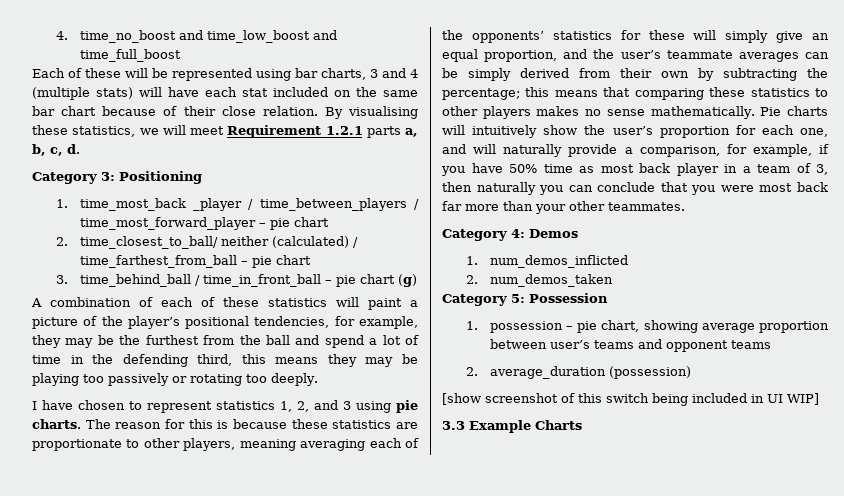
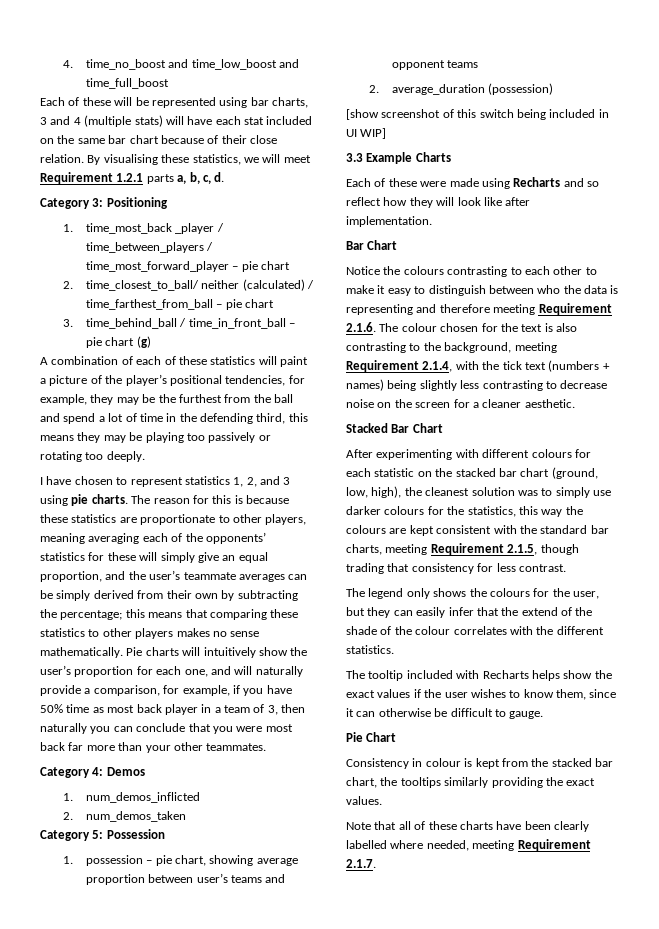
(582, 425) none -> [346,177,599,189] [346,197,531,208] [346,216,432,227] [346,240,398,250] [346,266,597,277] [346,285,619,296] [346,303,612,315] [346,322,577,332] [346,342,557,353] [346,360,610,372] [346,379,608,391] [346,399,575,408] [346,423,443,433] [346,449,591,460] [346,467,598,479] [346,486,611,498] [346,506,583,517] [346,525,609,536] [346,543,579,555] [346,563,566,574] [346,588,599,599] [346,607,593,618] [346,626,604,635] [346,645,394,654] [346,670,612,681] [346,689,617,700] [346,708,544,719] [346,732,397,742] [346,758,613,769] [346,777,596,788] [346,796,382,805] [346,821,589,832] [346,839,591,851] [346,859,376,868] // Each of these were made using Recharts and so reflect how they will look like after implementation. // Bar Chart // Notice the colours contrasting to each other to make it easy to distinguish between who the data is representing and therefore meeting Requirement 2.1.6. The colour chosen for the text is also contrasting to the background, meeting Requirement 2.1.4, with the tick text (numbers + names) being slightly less contrasting to decrease noise on the screen for a cleaner aesthetic. // Stacked Bar Chart // After experimenting with different colours for each statistic on the stacked bar chart (ground, low, high), the cleanest solution was to simply use darker colours for the statistics, this way the colours are kept consistent with the standard bar charts, meeting Requirement 2.1.5, though trading that consistency for less contrast. // The legend only shows the colours for the user, but they can easily infer that the extend of the shade of the colour correlates with the different statistics. // The tooltip included with Recharts helps show the exact values if the user wishes to know them, since it can otherwise be difficult to gauge. // Pie Chart // Consistency in colour is kept from the stacked bar chart, the tooltips similarly providing the exact values. // Note that all of these charts have been clearly labelled where needed, meeting Requirement 2.1.7.

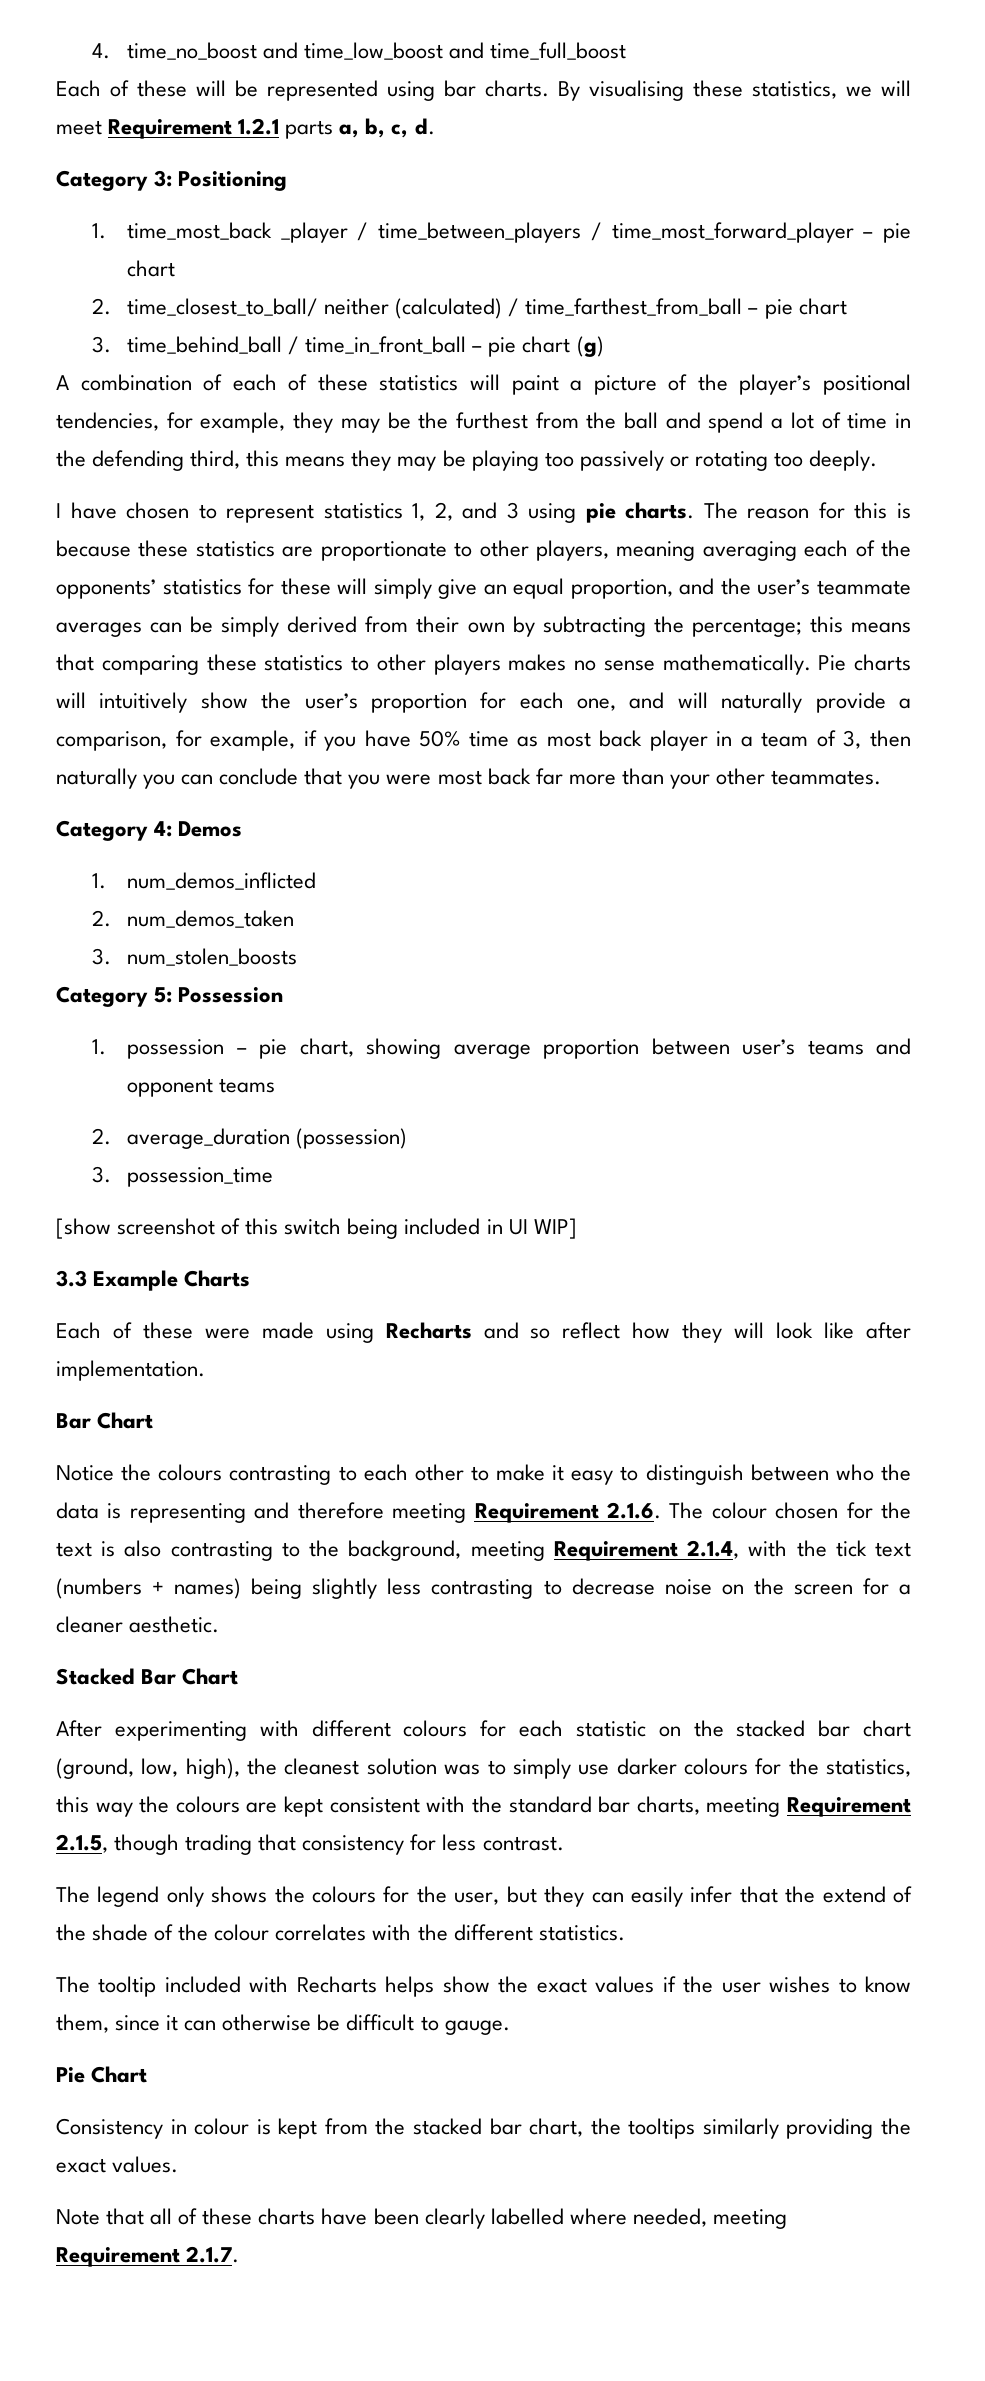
[272,97,308,108] [40,115,313,127] [40,135,277,144] [40,154,84,163] charts, 3 and 4 (multiple stats) will have each stat included on the same bar chart because of their close relation. -> [485,80,549,97] charts.
(186, 816) none -> [91,948,298,966] // 3. num_stolen_boosts
(554, 89) none -> [91,1166,274,1187] // 3. possession_time

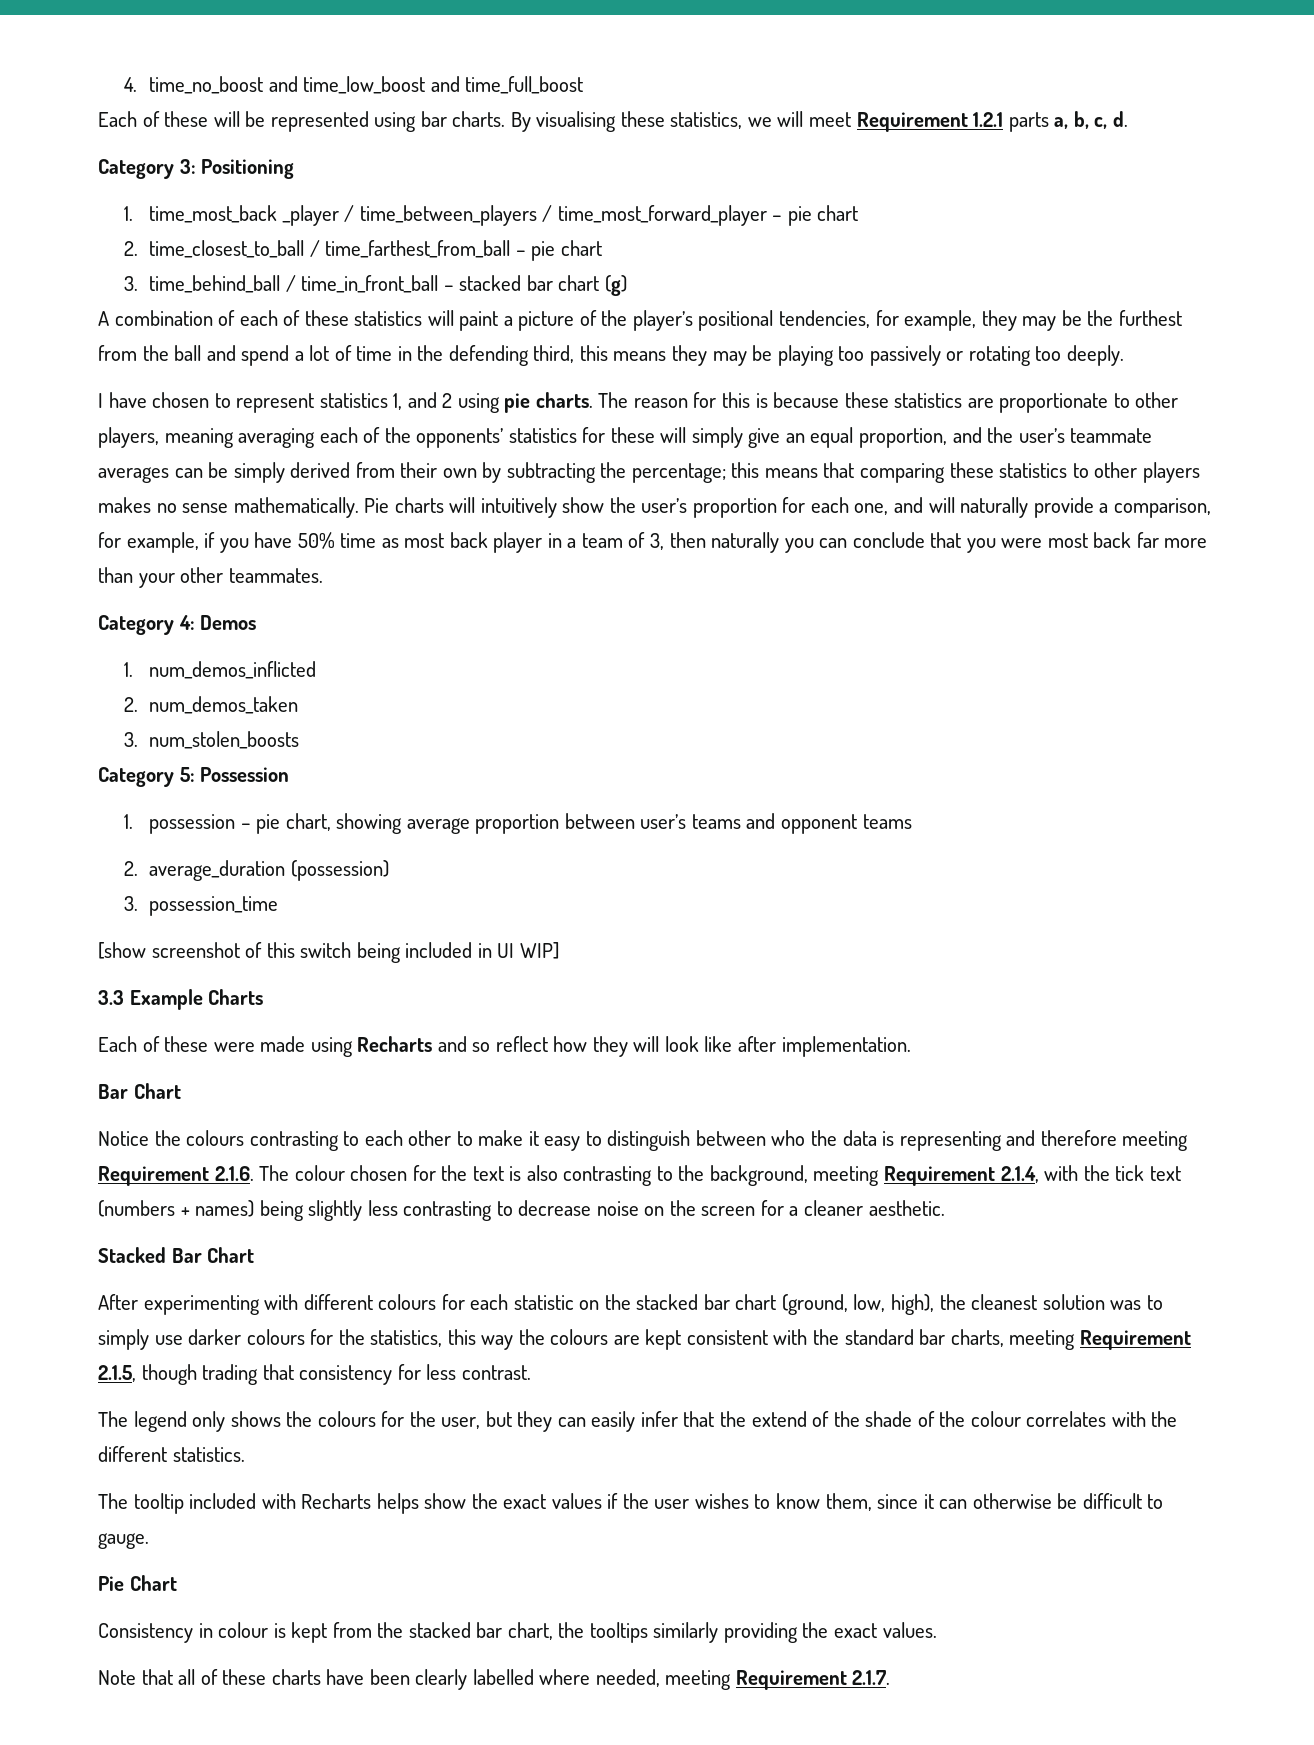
[127,298,503,319] time_closest_to_ball/ neither (calculated) -> [149,240,305,258] time_closest_to_ball
[488,337,517,357] pie -> [459,275,553,291] stacked bar
[434,502,519,521] 2, and 3 -> [407,392,453,408] and 2

